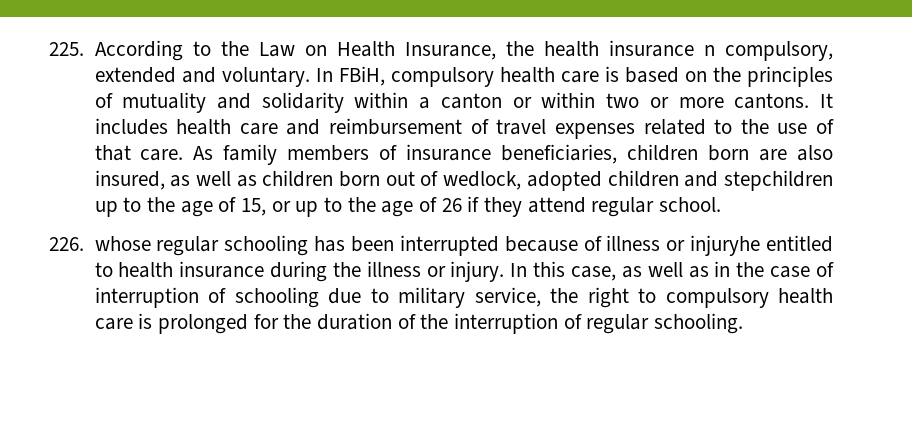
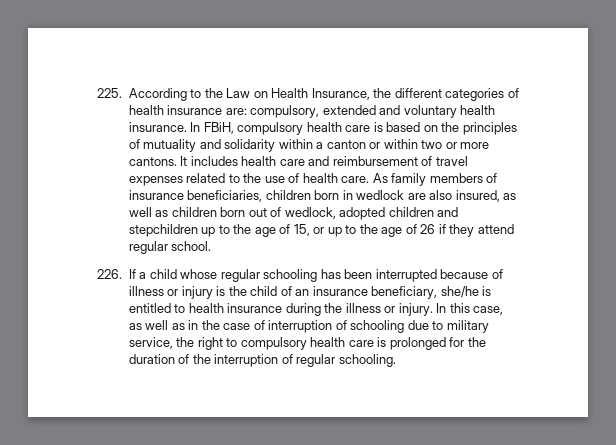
[543,40,715,57] health insurance n -> [394,88,519,101] [128,105,247,115] different categories of health insurance are:
[221,67,310,87] voluntary. -> [403,105,496,118] [128,122,187,132] voluntary health insurance.
[94,145,131,161] that -> [302,173,338,183] health
(750, 153) none -> [342,190,405,200] in wedlock
(84, 244) none -> [128,269,177,279] If a child
[690,235,761,256] injuryhe -> [181,286,492,299] injury is the child of an insurance beneficiary, she/he is

